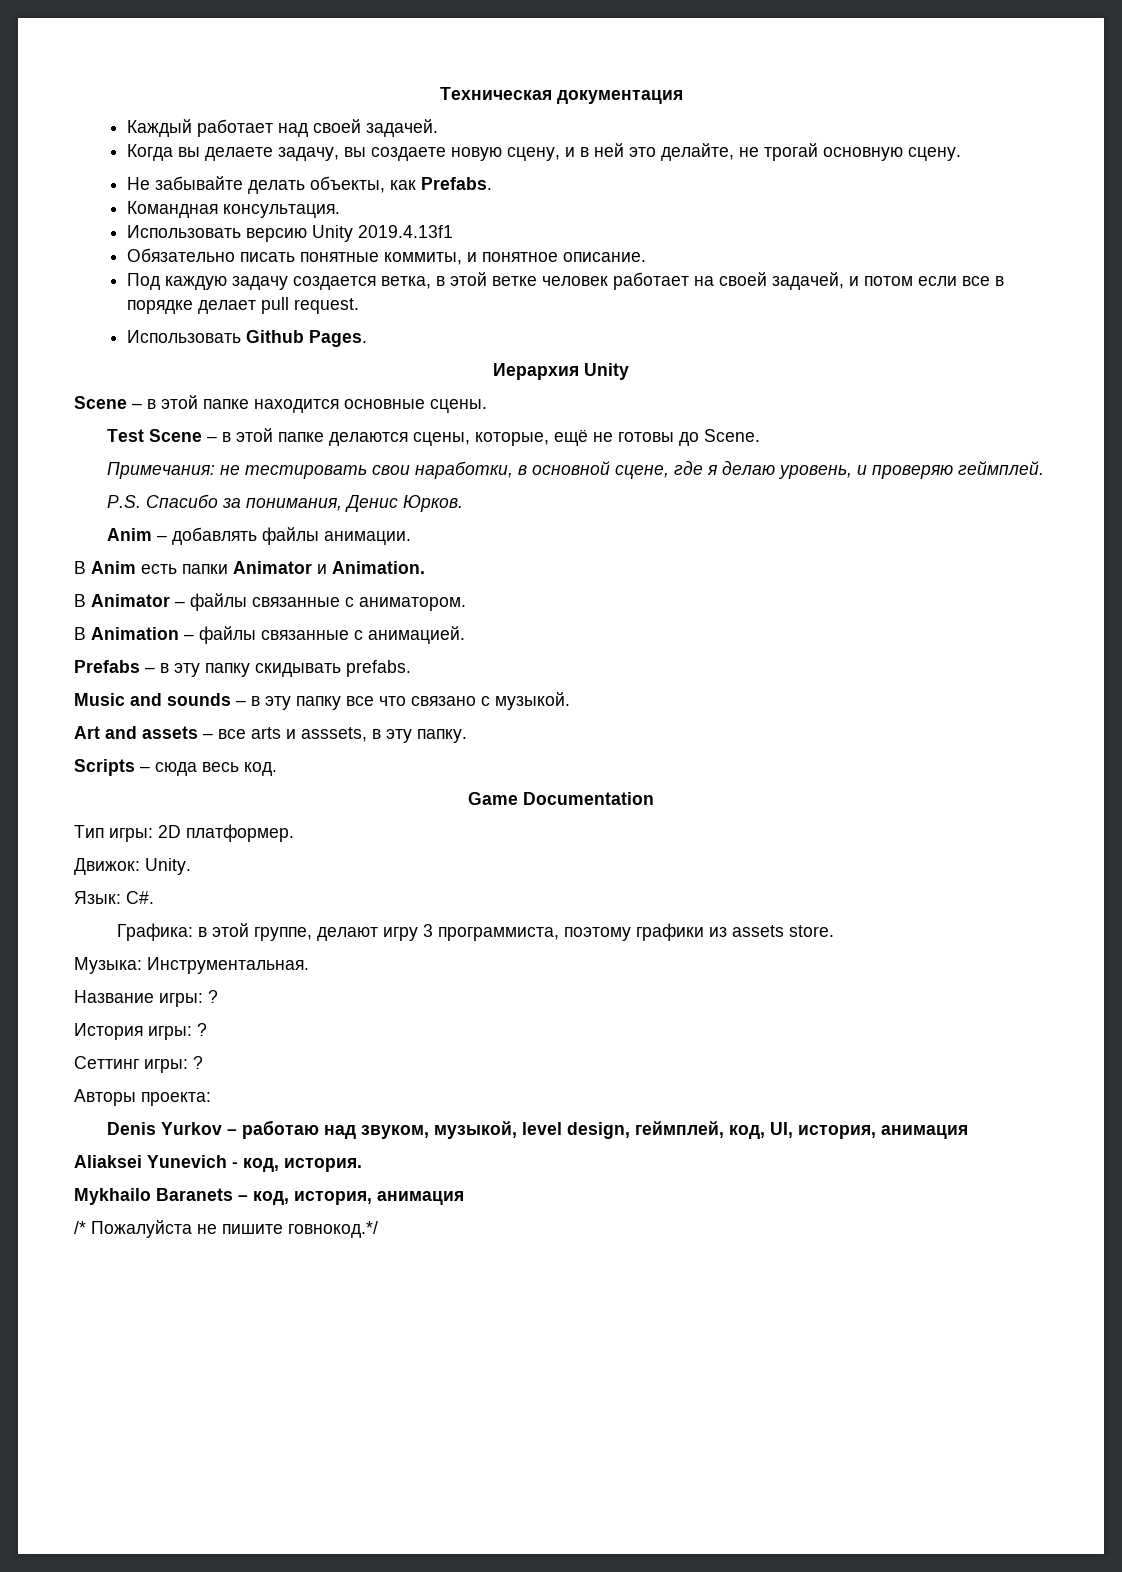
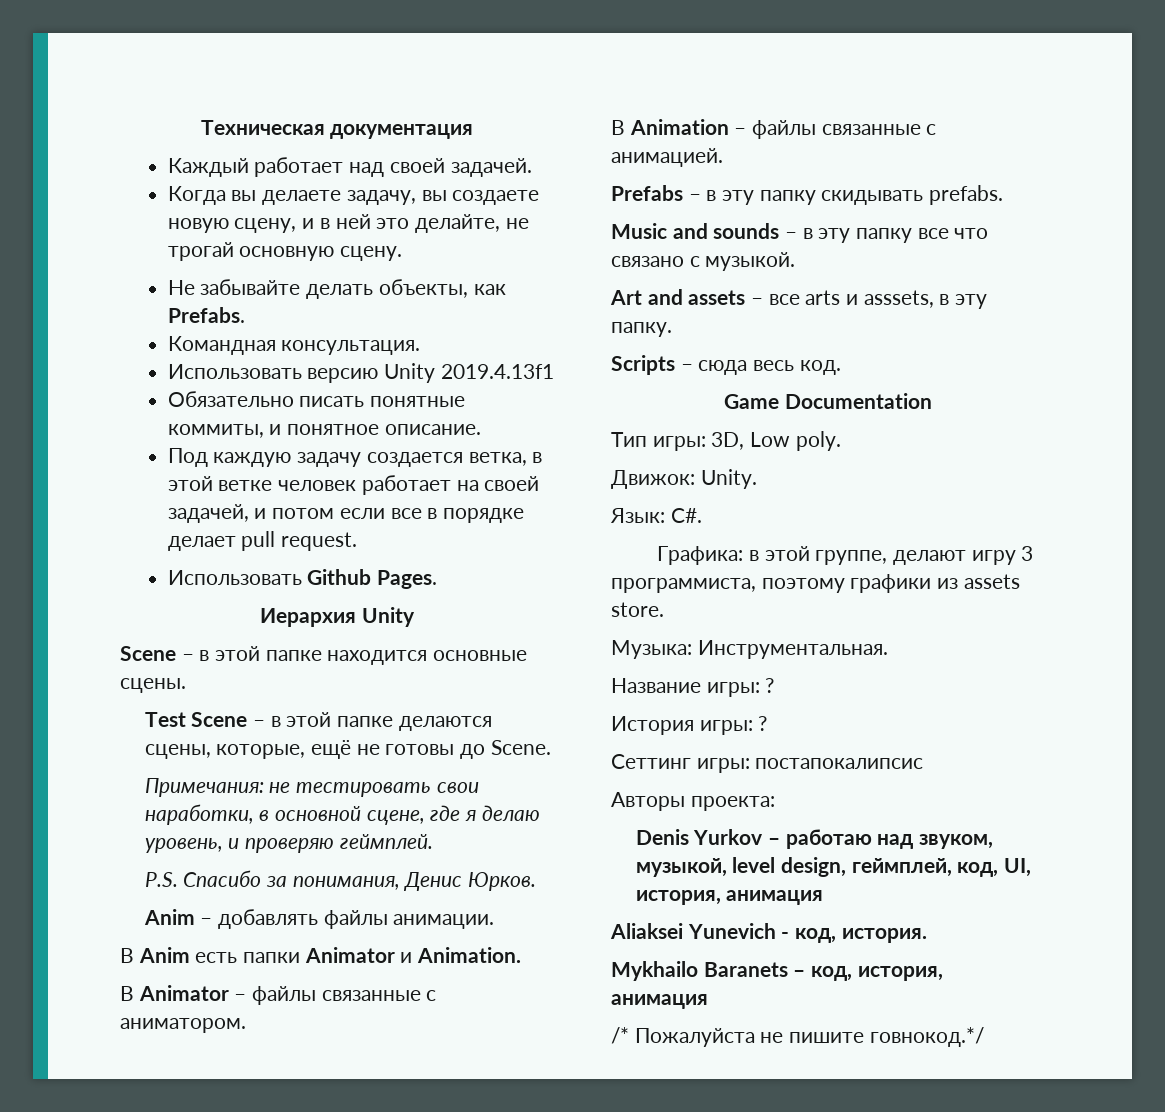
[158,824,294,842] 2D платформер. -> [711,431,841,451] 3D, Low poly.
[193,1056,203,1069] ? -> [755,758,924,769] постапокалипсис

